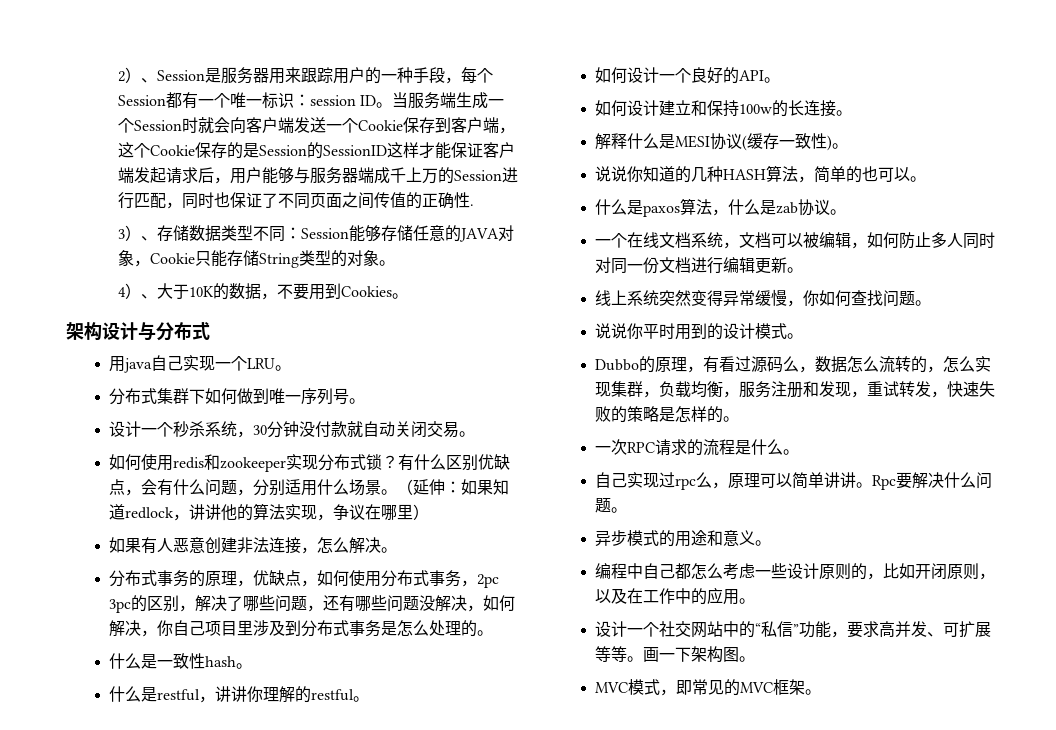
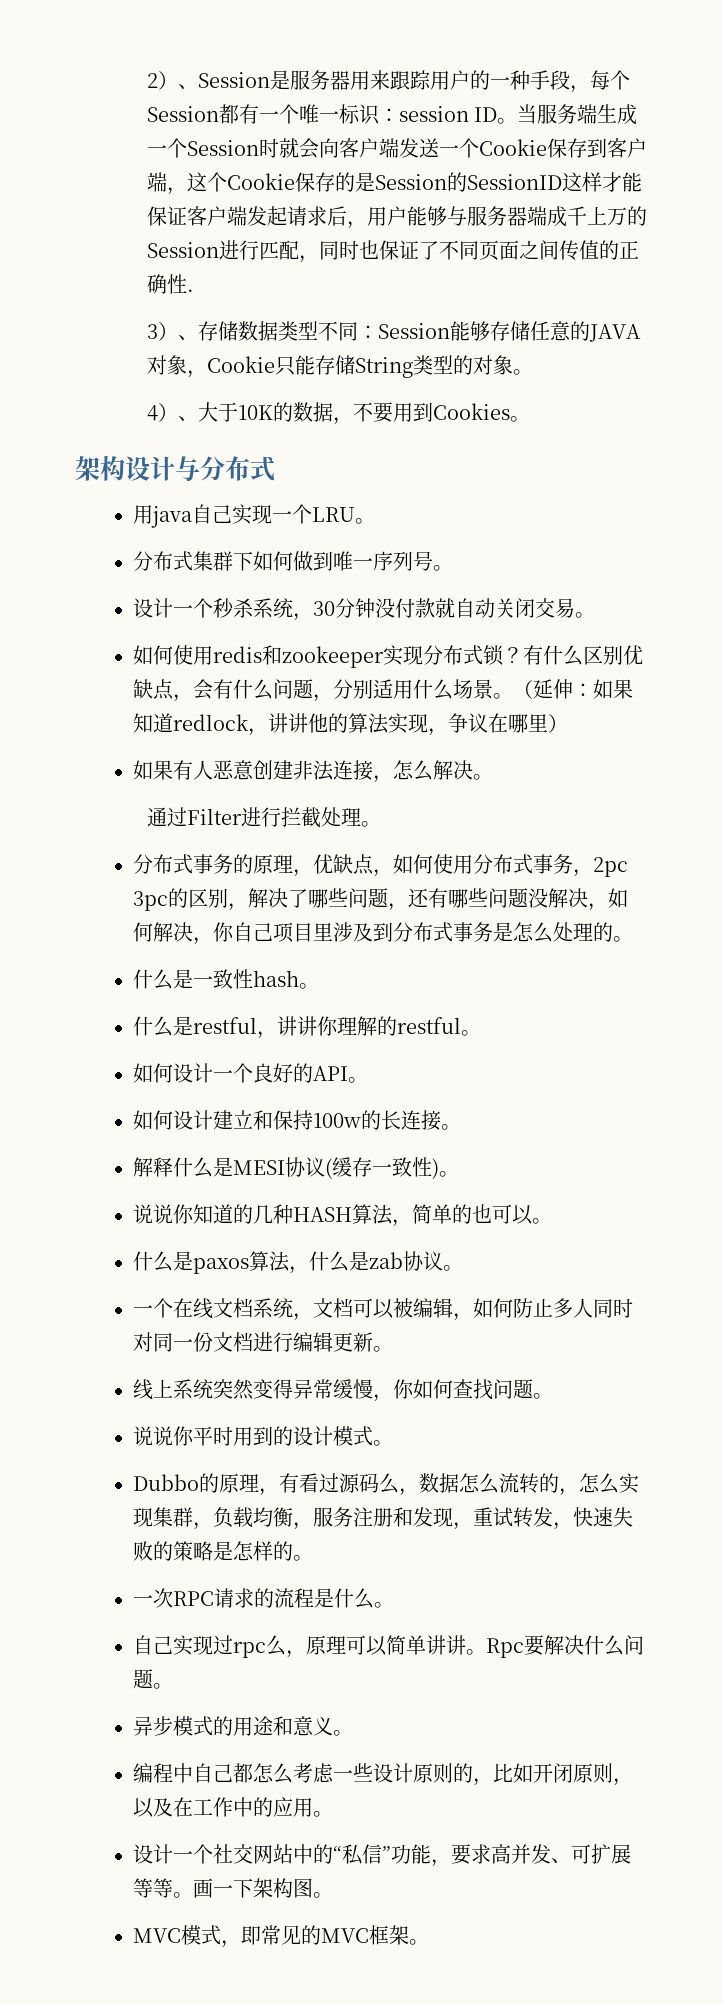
(398, 550) none -> [147,807,382,828] // 通过Filter进行拦截处理。

